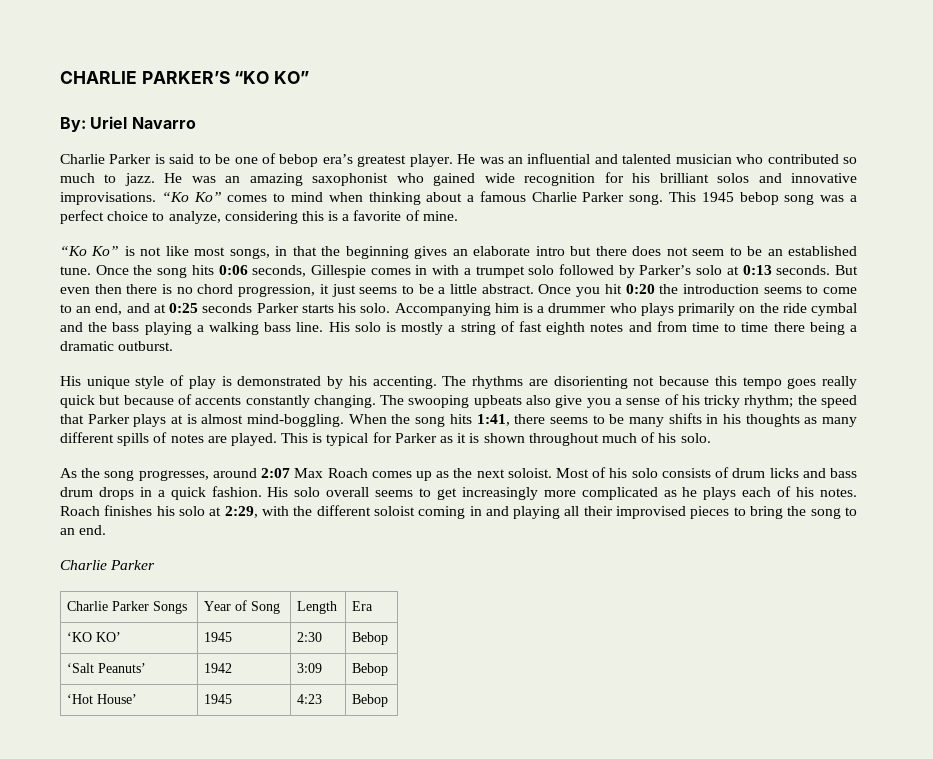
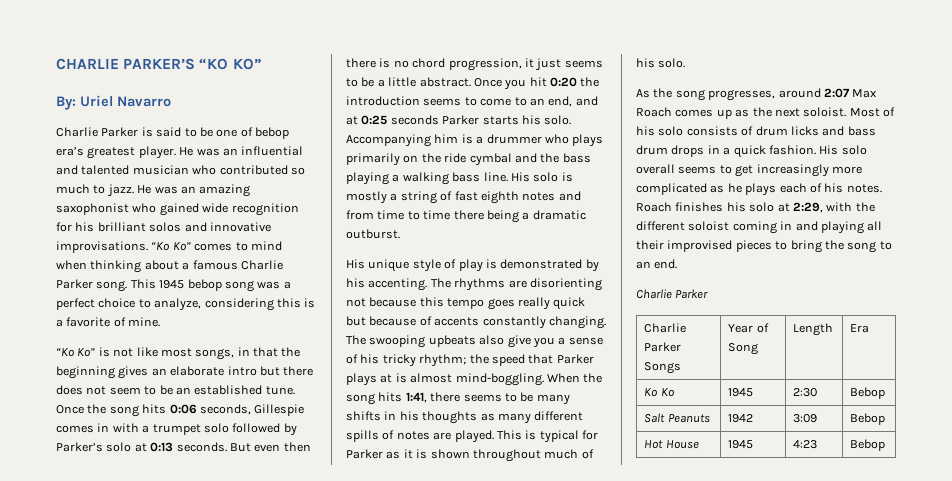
[67,632,122,642] ‘KO KO’ -> [644,388,675,397] Ko Ko
[67,663,147,673] ‘Salt Peanuts’ -> [644,413,710,423] Salt Peanuts
[67,694,138,704] ‘Hot House’ -> [644,440,699,449] Hot House

